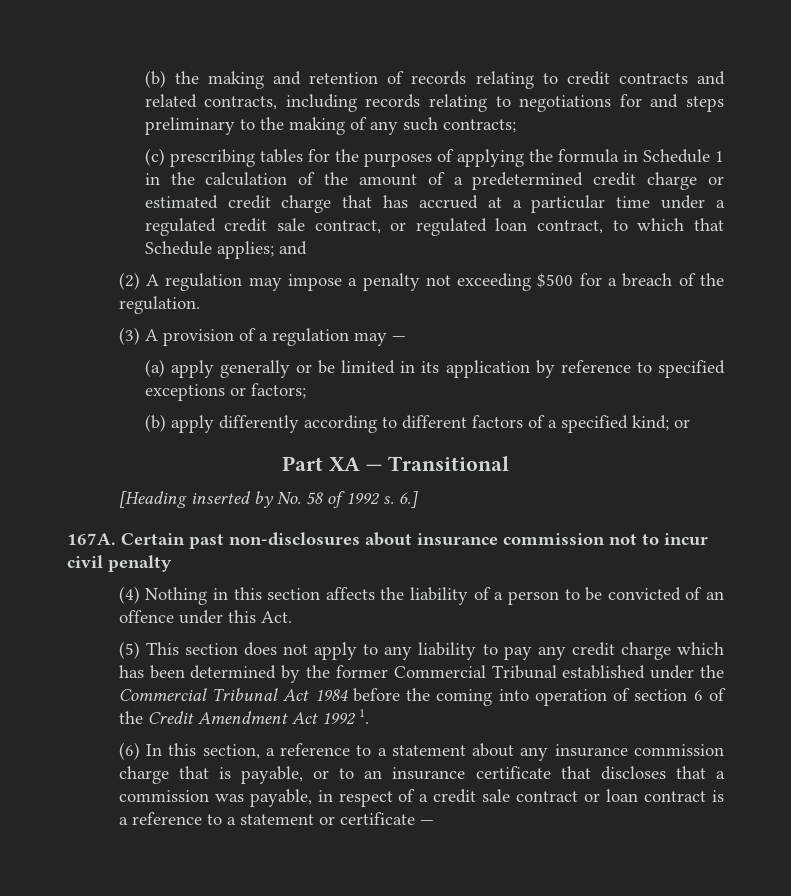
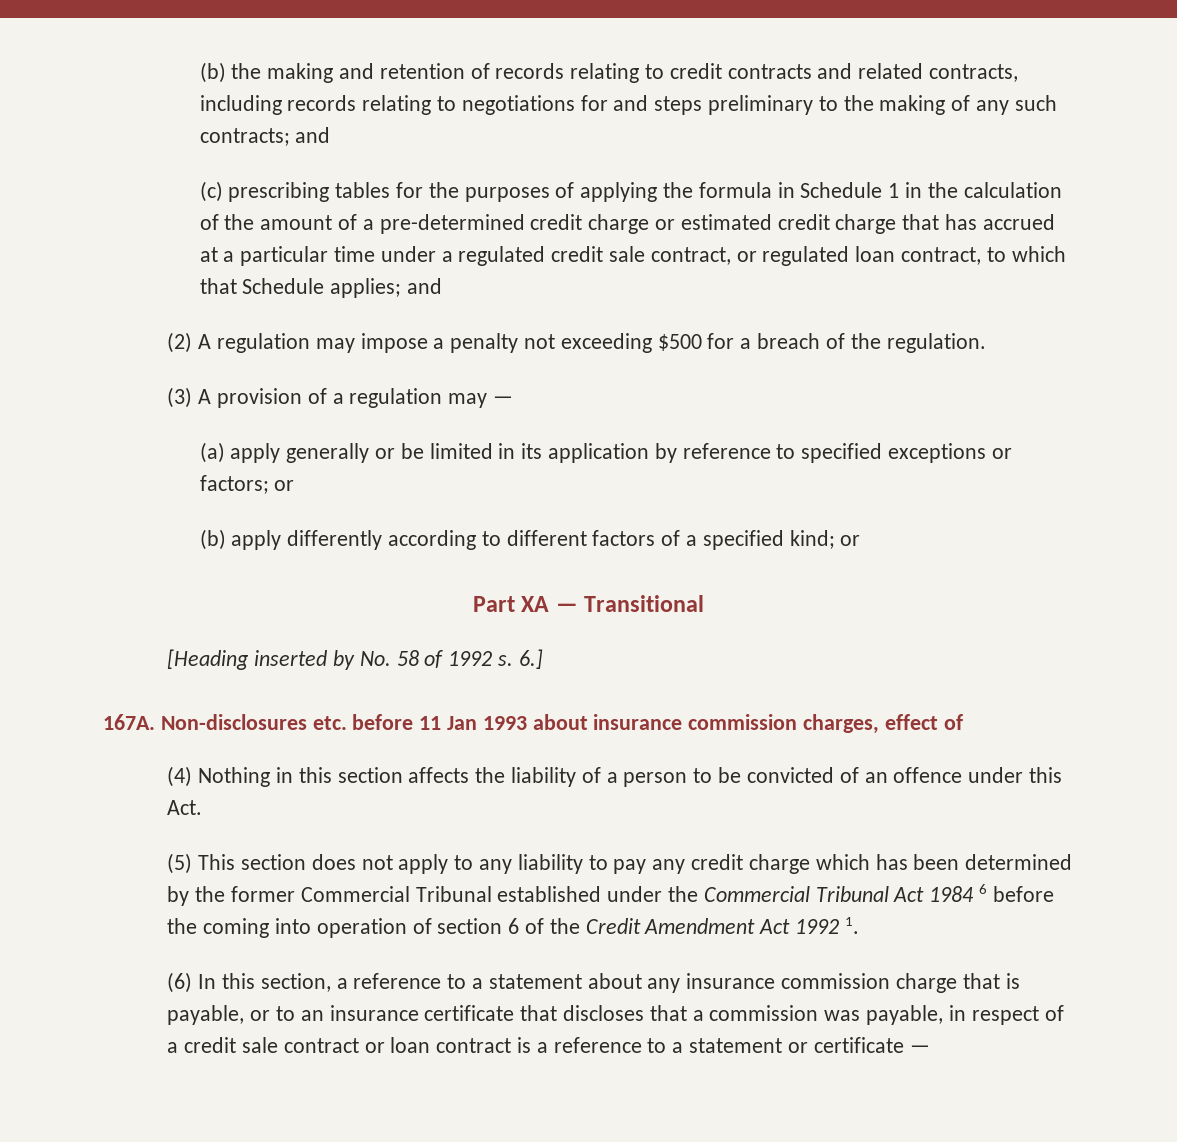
(516, 126) none -> [295,127,331,143] and
[472,172,584,190] predetermined -> [379,214,525,234] pre-determined
(306, 391) none -> [274,480,295,491] or
[121,532,708,549] [67,555,172,572] Certain past non-disclosures about insurance commission not to incur civil penalty -> [160,714,963,734] Non-disclosures etc. before 11 Jan 1993 about insurance commission charges, effect of
(348, 695) none -> [979,884,988,894] 6

